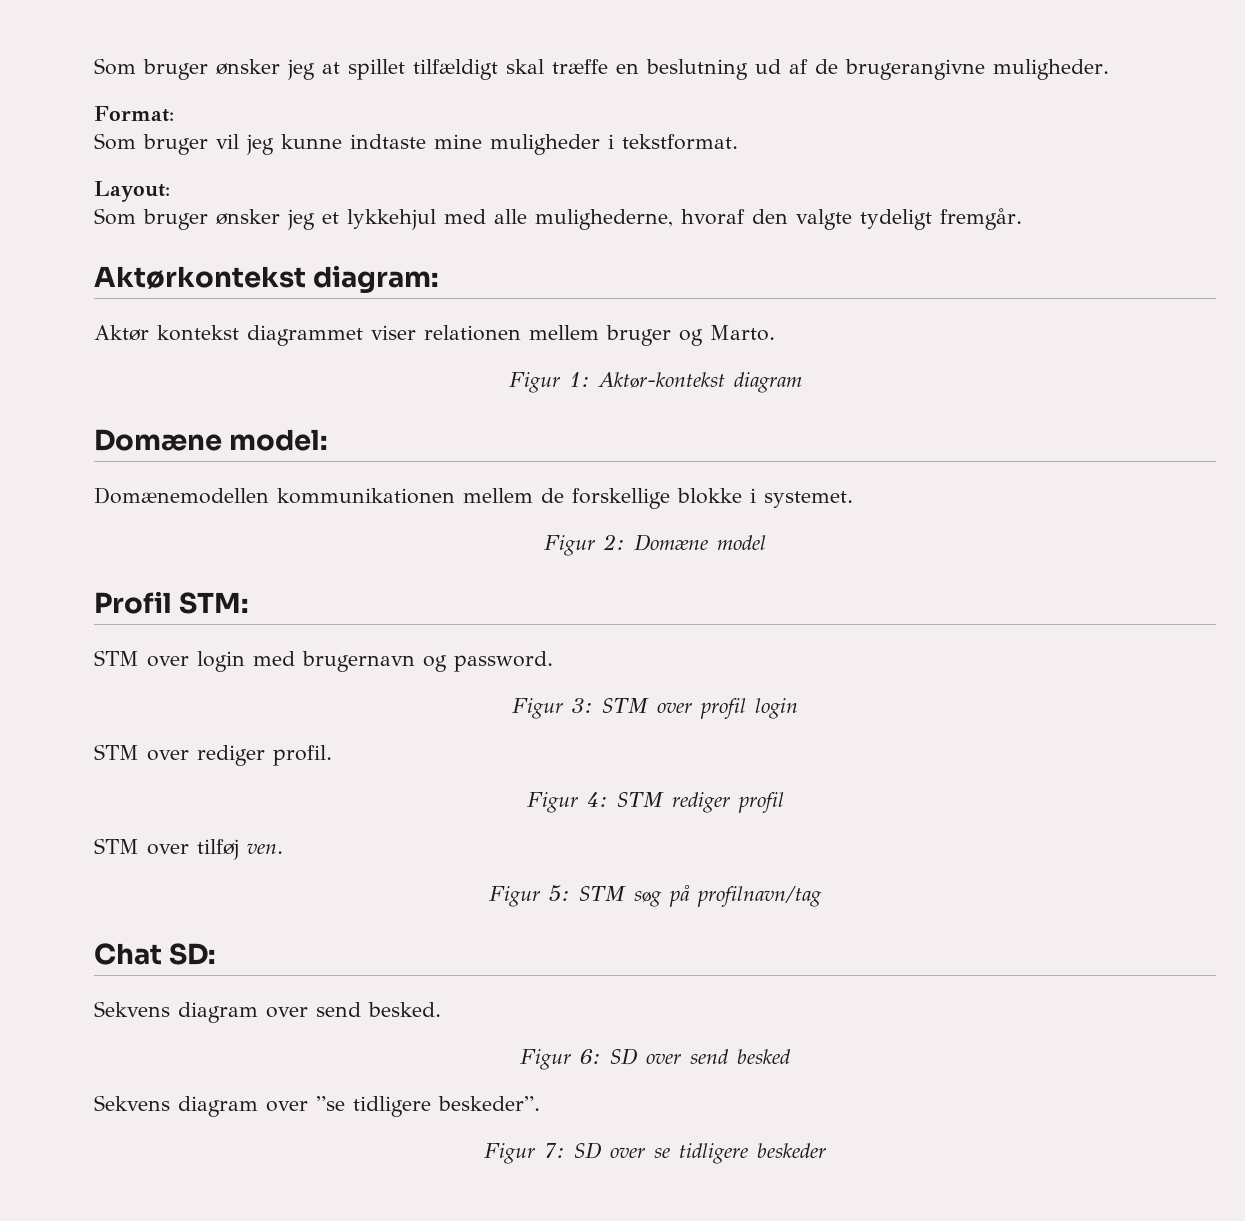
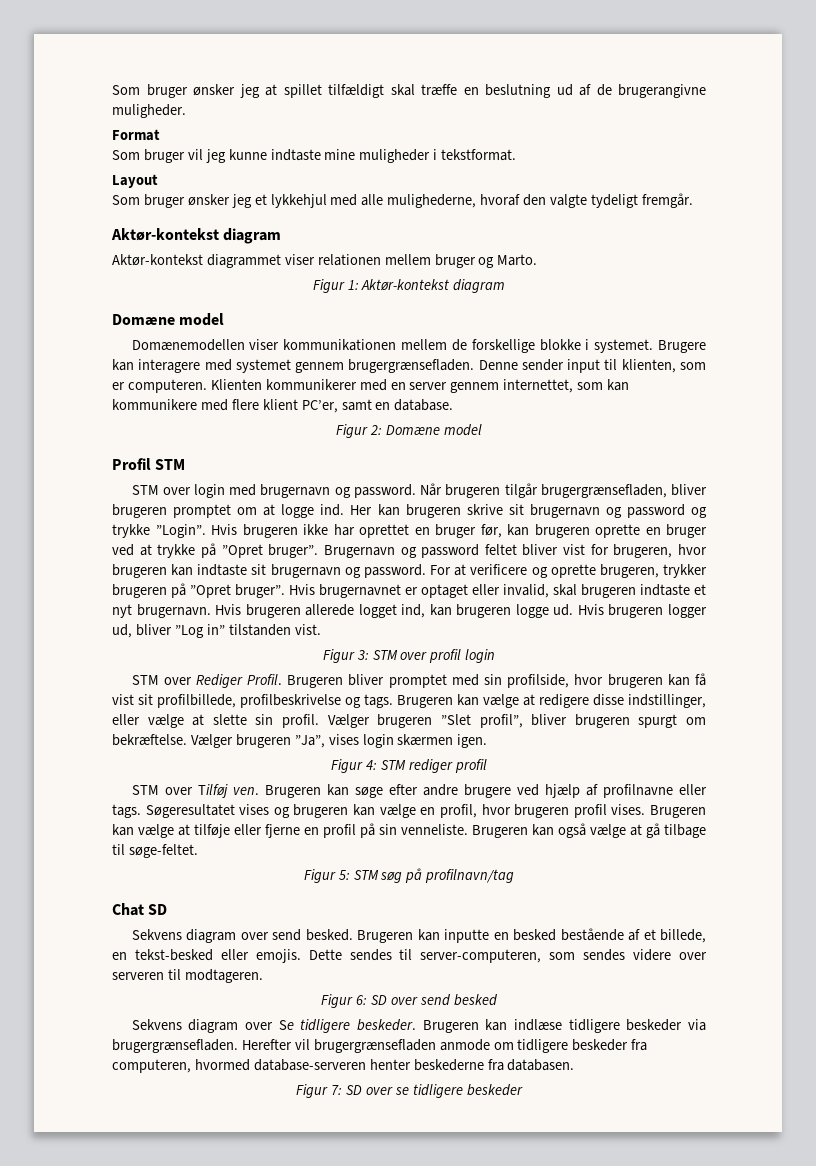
[94,106,174,122] Format: -> [112,129,160,141] Format
[94,181,170,202] Layout: -> [112,174,158,188] Layout
[94,265,440,293] [94,325,239,341] Aktørkontekst diagram: // Aktør kontekst -> [111,228,282,244] [112,254,203,266] Aktør-kontekst diagram // Aktør-kontekst
[229,429,329,451] model: -> [179,313,225,326] model
(269, 495) none -> [249,339,280,350] viser
(853, 499) none -> [658,340,706,353] [112,359,706,373] [112,379,630,393] [112,399,454,413] Brugere kan interagere med systemet gennem brugergrænsefladen. Denne sender input til klienten, som er computeren. Klienten kommunikerer med en server gennem internettet, som kan kommunikere med flere klient PC’er, samt en database.
[179,592,250,614] STM: -> [155,459,186,470] STM
(553, 661) none -> [420,483,707,498] [112,504,707,518] [112,524,707,538] [112,543,708,558] [112,564,707,578] [112,583,706,598] [112,604,708,618] [112,624,321,638] Når brugeren tilgår brugergrænsefladen, bliver brugeren promptet om at logge ind. Her kan brugeren skrive sit brugernavn og password og trykke ”Login”. Hvis brugeren ikke har oprettet en bruger før, kan brugeren oprette en bruger ved at trykke på ”Opret bruger”. Brugernavn og password feltet bliver vist for brugeren, hvor brugeren kan indtaste sit brugernavn og password. For at verificere og oprette brugeren, trykker brugeren på ”Opret bruger”. Hvis brugernavnet er optaget eller invalid, skal brugeren indtaste et nyt brugernavn. Hvis brugeren allerede logget ind, kan brugeren logge ud. Hvis brugeren logger ud, bliver ”Log in” tilstanden vist.
[197,745,332,766] rediger profil. -> [195,673,707,688] [112,694,706,708] [112,714,707,728] [112,734,488,748] Rediger Profil. Brugeren bliver promptet med sin profilside, hvor brugeren kan få vist sit profilbillede, profilbeskrivelse og tags. Brugeren kan vælge at redigere disse indstillinger, eller vælge at slette sin profil. Vælger brugeren ”Slet profil”, bliver brugeren spurgt om bekræftelse. Vælger brugeren ”Ja”, vises login skærmen igen.
[197,839,239,860] tilføj -> [197,784,228,798] Tilføj
(283, 848) none -> [264,784,707,798] [112,804,707,818] [112,823,706,838] [112,844,198,858] Brugeren kan søge efter andre brugere ved hjælp af profilnavne eller tags. Søgeresultatet vises og brugeren kan vælge en profil, hvor brugeren profil vises. Brugeren kan vælge at tilføje eller fjerne en profil på sin venneliste. Brugeren kan også vælge at gå tilbage til søge-feltet.
[169,943,217,965] SD: -> [148,904,168,915] SD
(441, 1009) none -> [357,928,707,943] [112,949,707,963] [112,969,263,983] Brugeren kan inputte en besked bestående af et billede, en tekst-besked eller emojis. Dette sendes til server-computeren, som sendes videre over serveren til modtageren.
[316,1096,540,1117] ”se tidligere beskeder”. -> [278,1019,707,1033] [112,1039,648,1053] [112,1059,575,1073] Se tidligere beskeder. Brugeren kan indlæse tidligere beskeder via brugergrænsefladen. Herefter vil brugergrænsefladen anmode om tidligere beskeder fra computeren, hvormed database-serveren henter beskederne fra databasen.

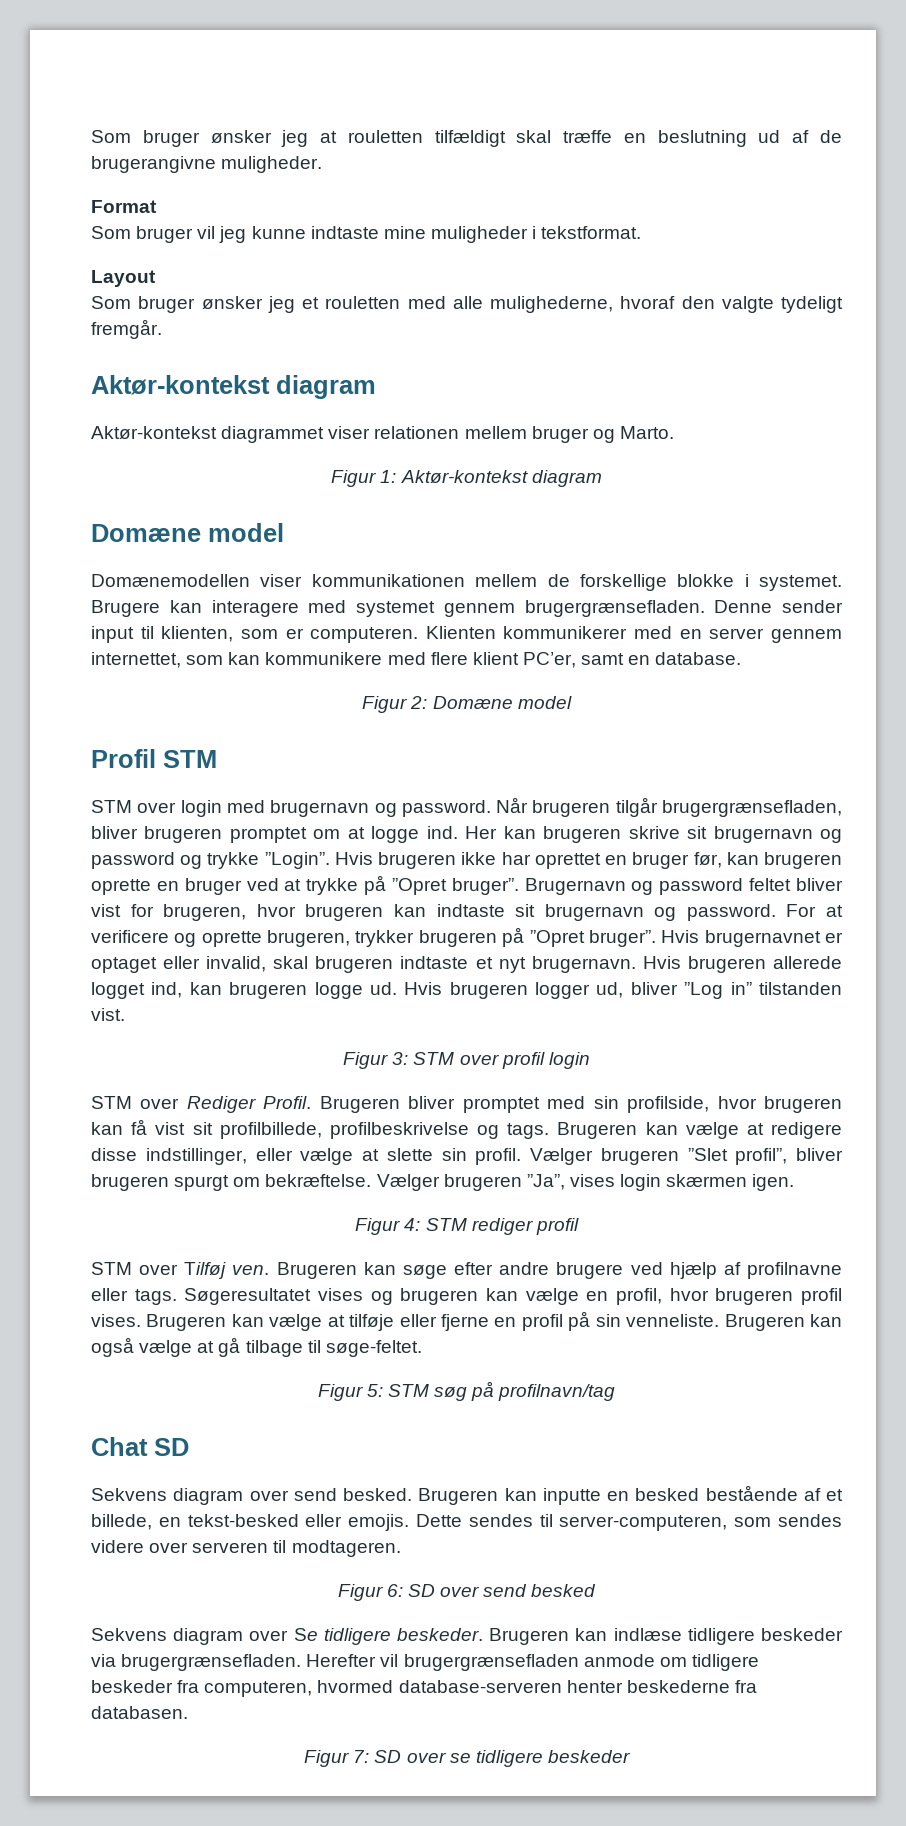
[283,84,322,98] spillet -> [347,130,423,143] rouletten
[270,194,327,208] lykkehjul -> [325,296,401,309] rouletten

